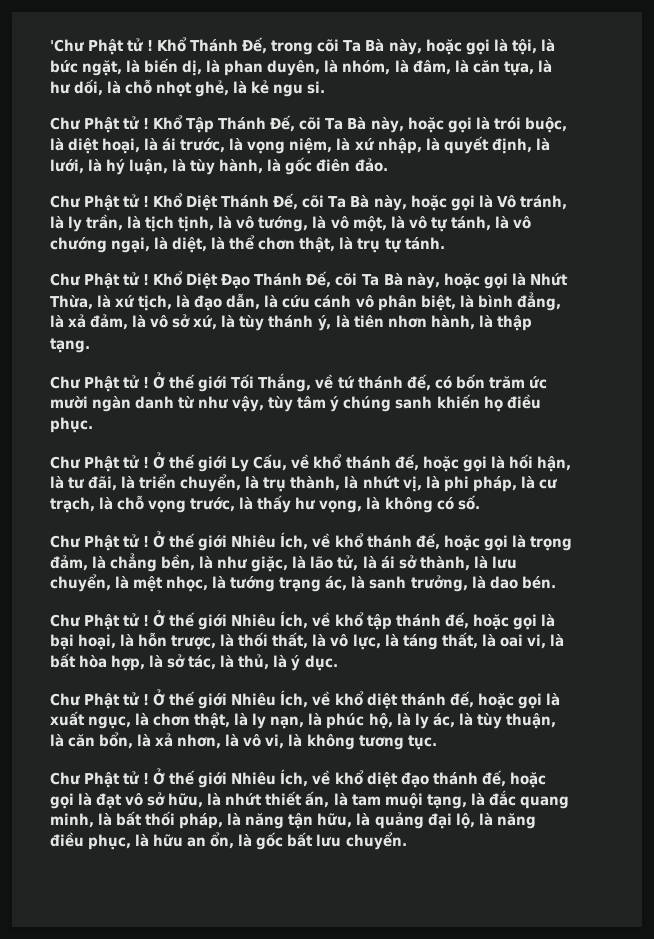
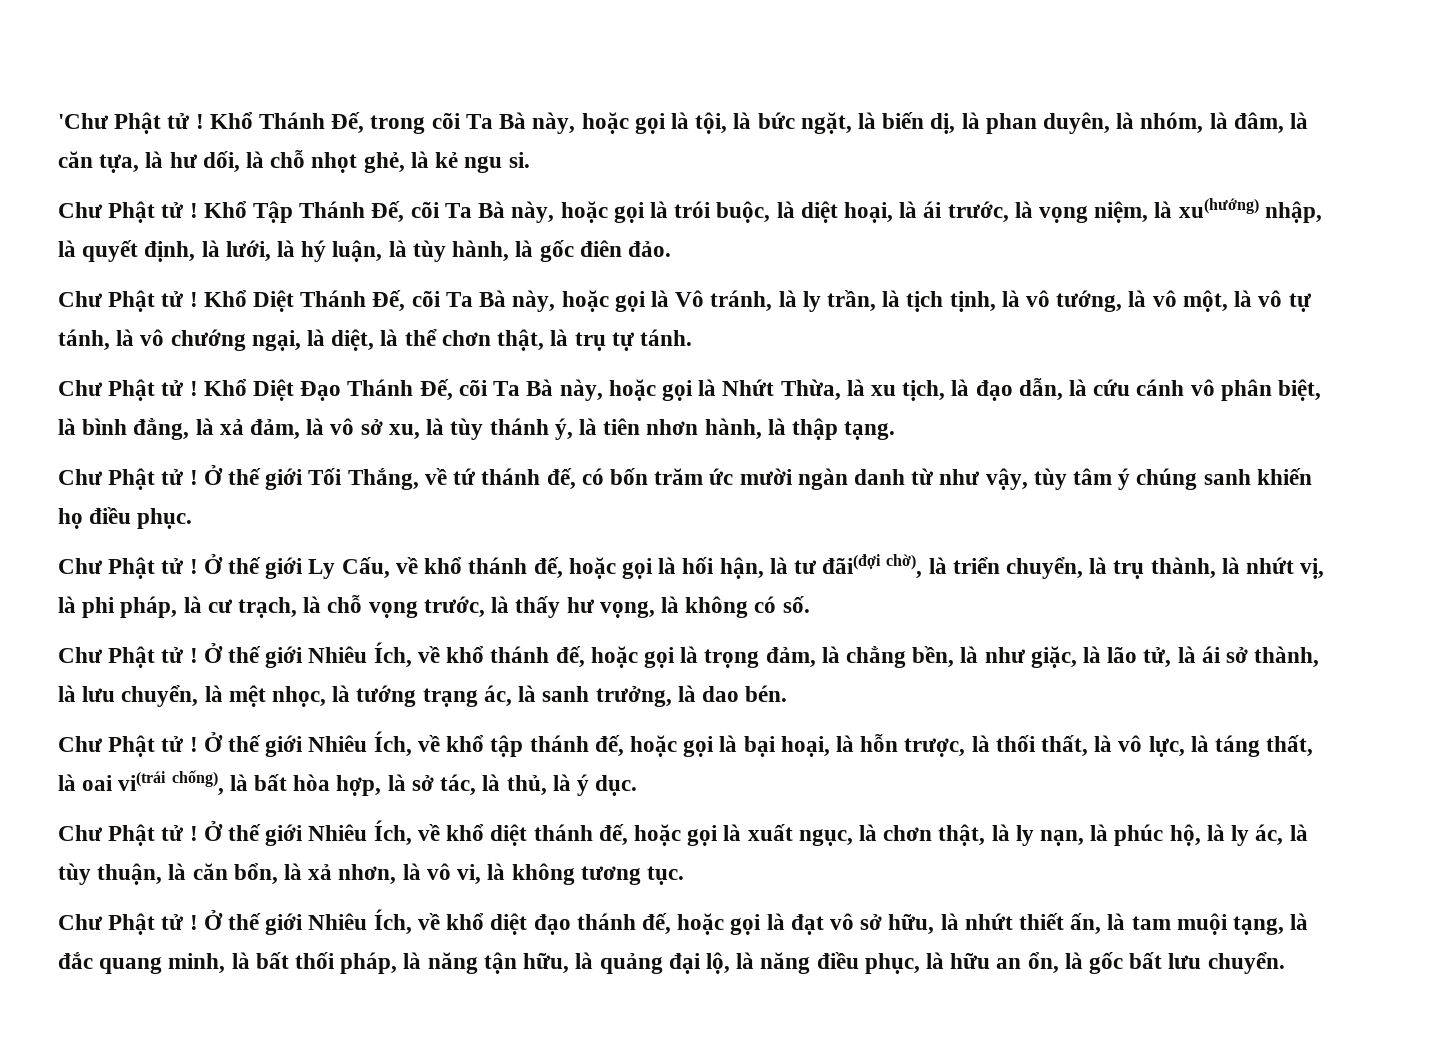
[354,138,374,151] xứ -> [1178,198,1259,218] xu(hướng)
[115,295,135,308] xứ -> [870,385,896,396] xu
[193,315,218,330] xứ, -> [388,424,420,440] xu,
[88,476,118,491] đãi, -> [822,554,923,579] đãi(đợi chờ),
[526,634,546,649] vi, -> [118,770,224,796] vi(trái chống),

